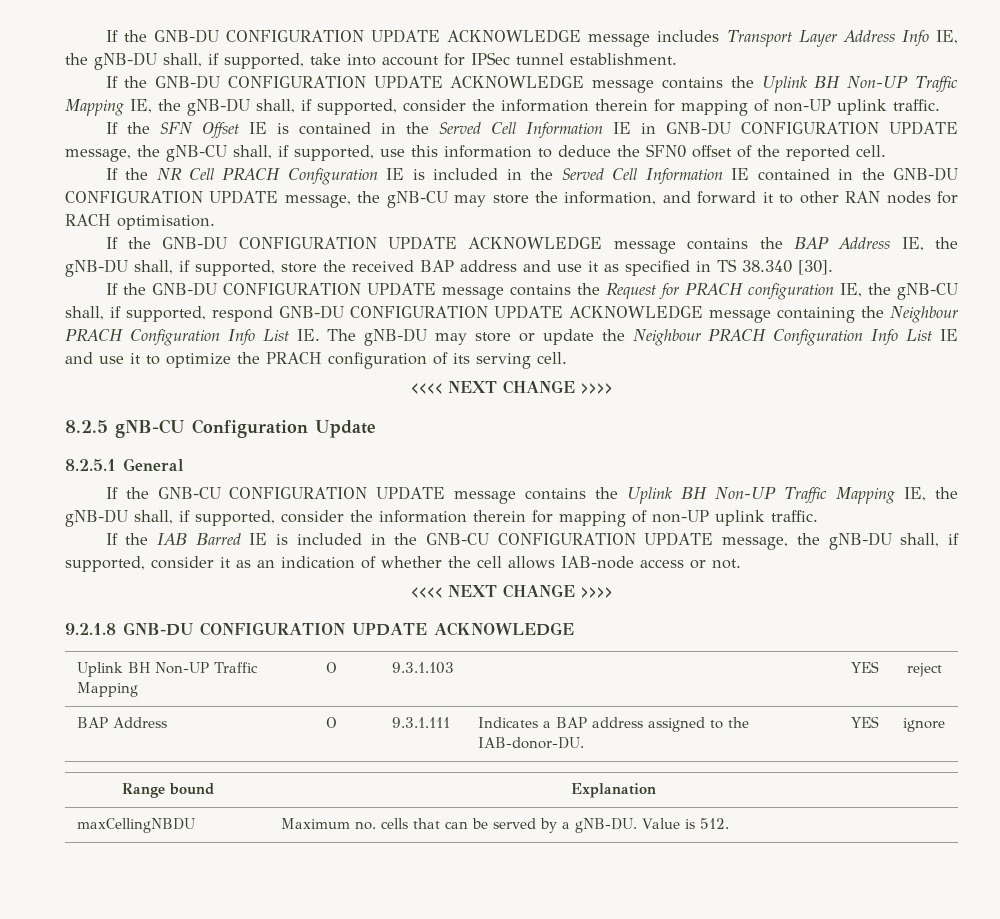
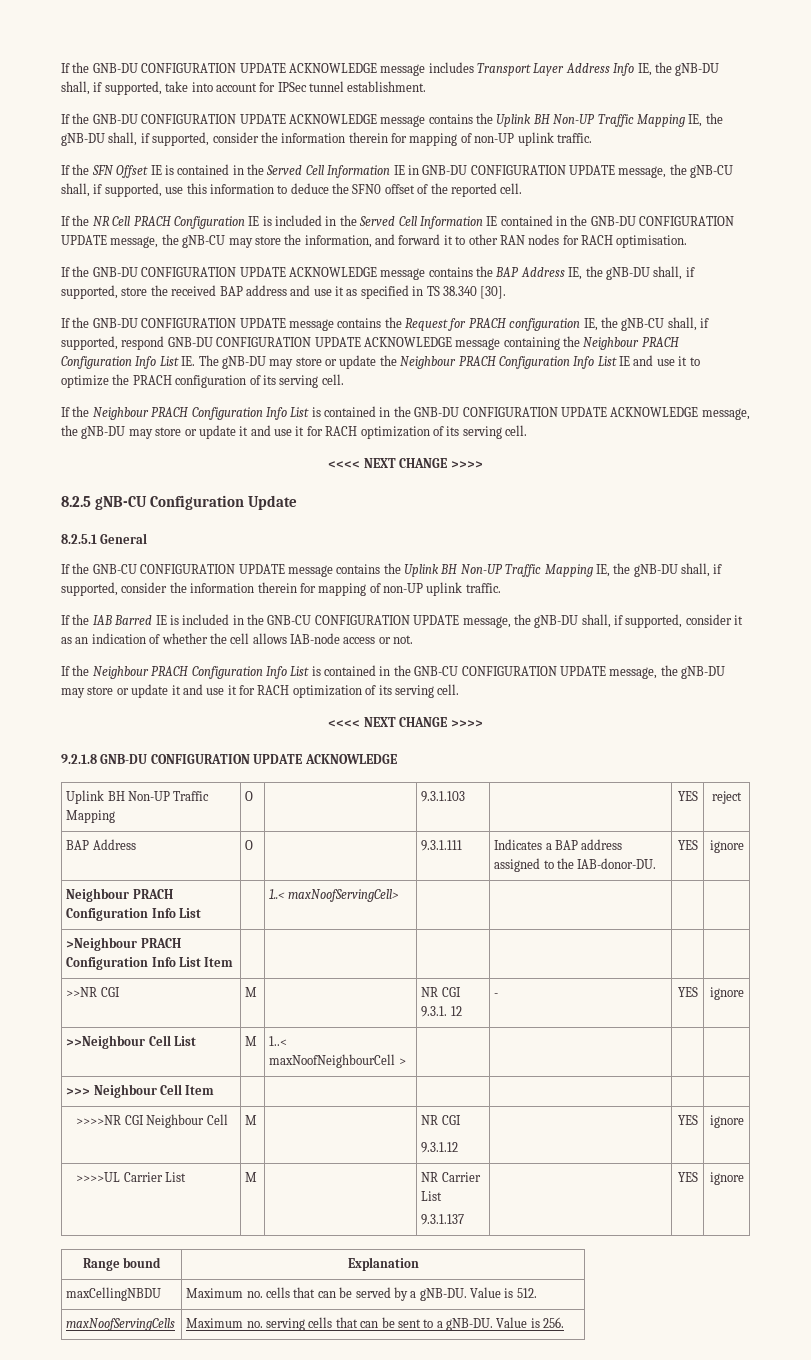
(567, 358) none -> [61,406,750,420] [61,425,527,439] // If the Neighbour PRACH Configuration Info List is contained in the GNB-DU CONFIGURATION UPDATE ACKNOWLEDGE message, the gNB-DU may store or update it and use it for RACH optimization of its serving cell.
(741, 564) none -> [61,665,725,679] [61,684,460,698] // If the Neighbour PRACH Configuration Info List is contained in the GNB-CU CONFIGURATION UPDATE message, the gNB-DU may store or update it and use it for RACH optimization of its serving cell.
(945, 725) none -> [66,888,173,902] [66,908,202,921] [269,889,399,902] [66,937,181,951] [66,957,234,970] [66,987,120,997] [245,987,258,997] [421,987,461,997] [421,1006,462,1017] [494,993,499,997] [677,987,698,997] [709,987,744,1000] [66,1035,197,1049] [245,1036,258,1046] [269,1036,288,1046] [269,1054,406,1068] [66,1084,215,1098] [76,1114,228,1128] [245,1115,258,1125] [421,1115,461,1125] [421,1142,459,1153] [677,1115,698,1125] [709,1115,744,1128] [76,1172,187,1182] [245,1172,258,1182] [421,1172,481,1182] [421,1191,443,1201] [421,1214,465,1225] [677,1172,698,1182] [709,1172,744,1185] // Neighbour PRACH Configuration Info List | | 1..< maxNoofServingCell> | | | | // >Neighbour PRACH Configuration Info List Item | | | | | | // >>NR CGI | M | | NR CGI 9.3.1. 12 | - | YES | ignore // >>Neighbour Cell List | M | 1..< maxNoofNeighbourCell > | | | | // >>> Neighbour Cell Item | | | | | | // >>>>NR CGI Neighbour Cell | M | | NR CGI // 9.3.1.12 | | YES | ignore // >>>>UL Carrier List | M | | NR Carrier List // 9.3.1.137 | | YES | ignore
(730, 823) none -> [66,1318,176,1331] [186,1317,565,1331] // maxNoofServingCells | Maximum no. serving cells that can be sent to a gNB-DU. Value is 256.

